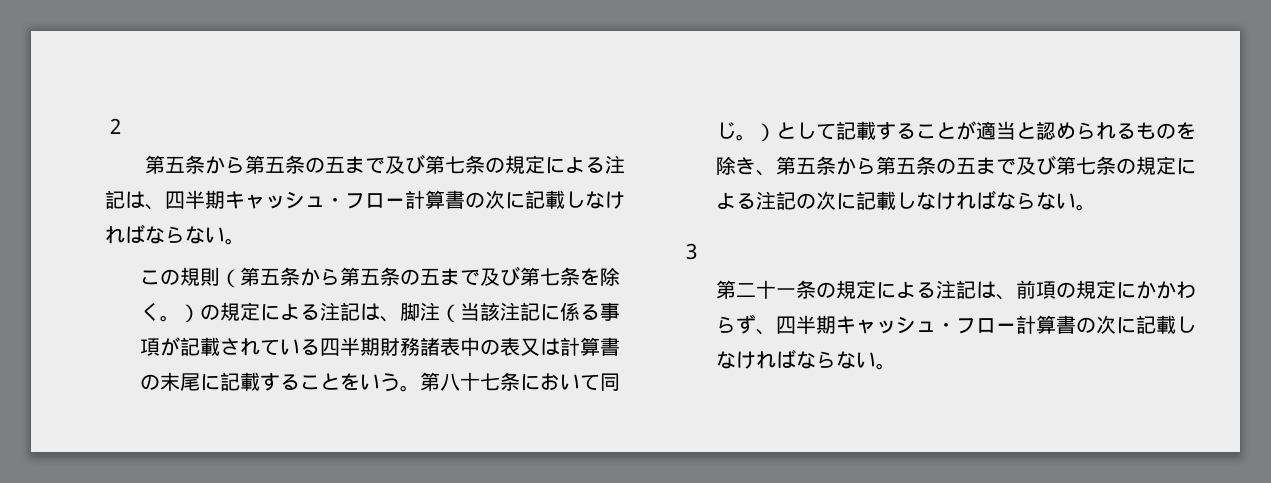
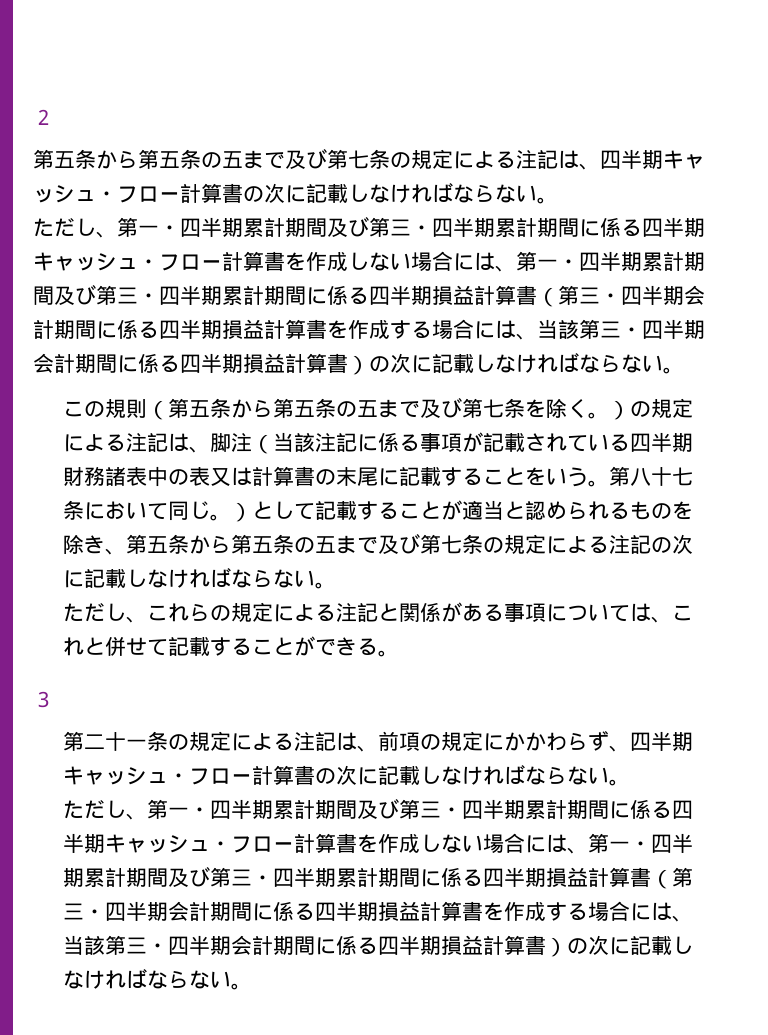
(245, 241) none -> [33,217,705,238] [33,251,705,272] [33,285,705,307] [33,319,705,340] [33,353,684,375] // ただし、第一・四半期累計期間及び第三・四半期累計期間に係る四半期キャッシュ・フロー計算書を作成しない場合には、第一・四半期累計期間及び第三・四半期累計期間に係る四半期損益計算書（第三・四半期会計期間に係る四半期損益計算書を作成する場合には、当該第三・四半期会計期間に係る四半期損益計算書）の次に記載しなければならない。
(1096, 207) none -> [63,602,694,623] [63,636,400,657] // ただし、これらの規定による注記と関係がある事項については、これと併せて記載することができる。
(896, 366) none -> [63,799,694,820] [63,833,694,854] [63,867,694,889] [63,901,694,922] [63,935,694,957] [63,969,253,990] // ただし、第一・四半期累計期間及び第三・四半期累計期間に係る四半期キャッシュ・フロー計算書を作成しない場合には、第一・四半期累計期間及び第三・四半期累計期間に係る四半期損益計算書（第三・四半期会計期間に係る四半期損益計算書を作成する場合には、当該第三・四半期会計期間に係る四半期損益計算書）の次に記載しなければならない。

